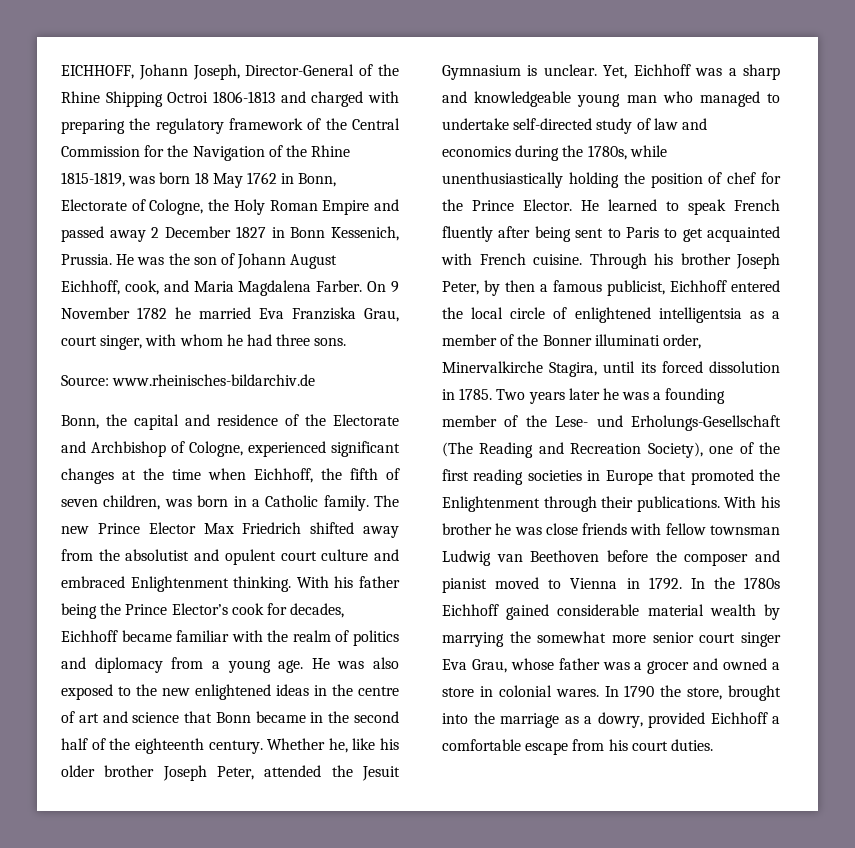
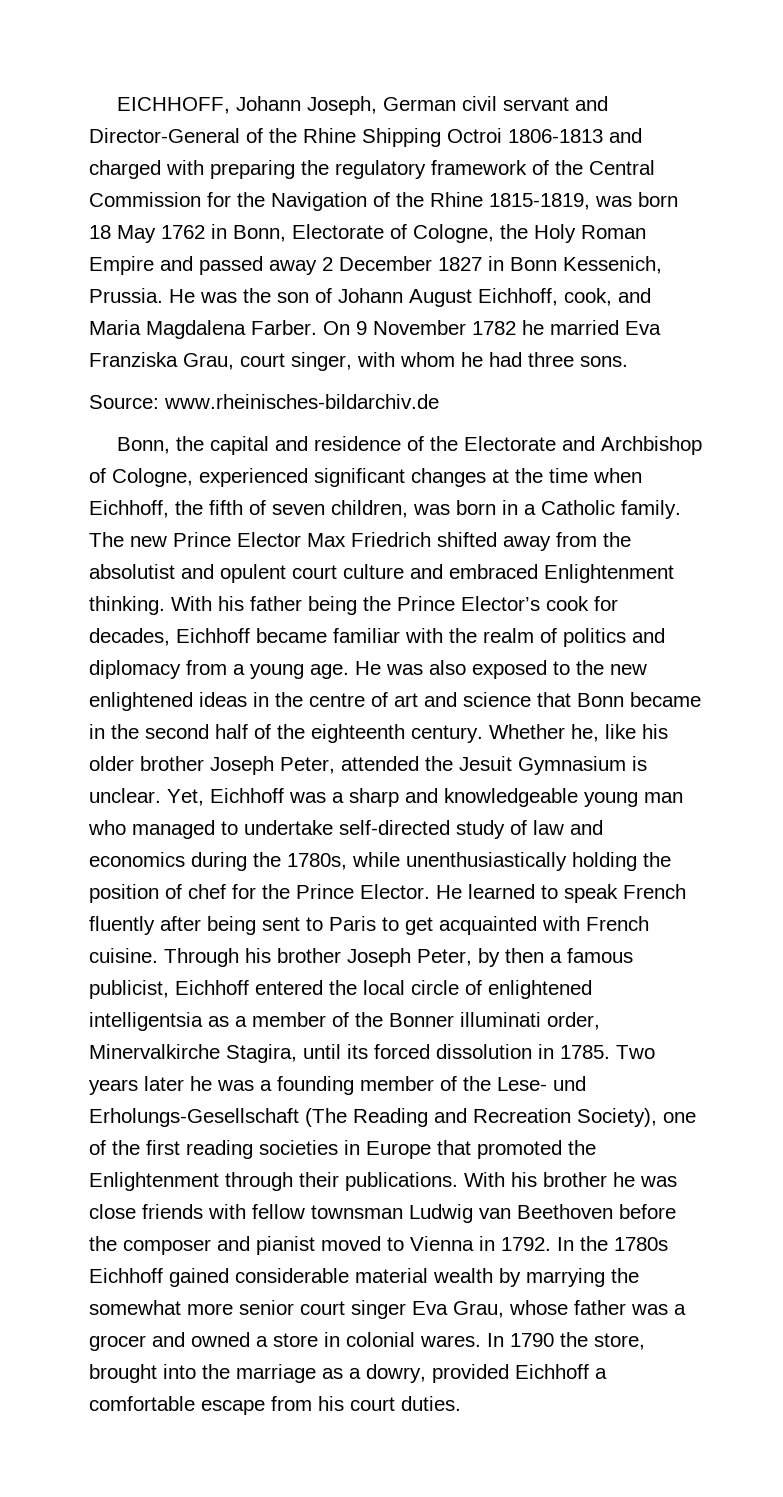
(240, 72) none -> [383,96,609,111] German civil servant and

